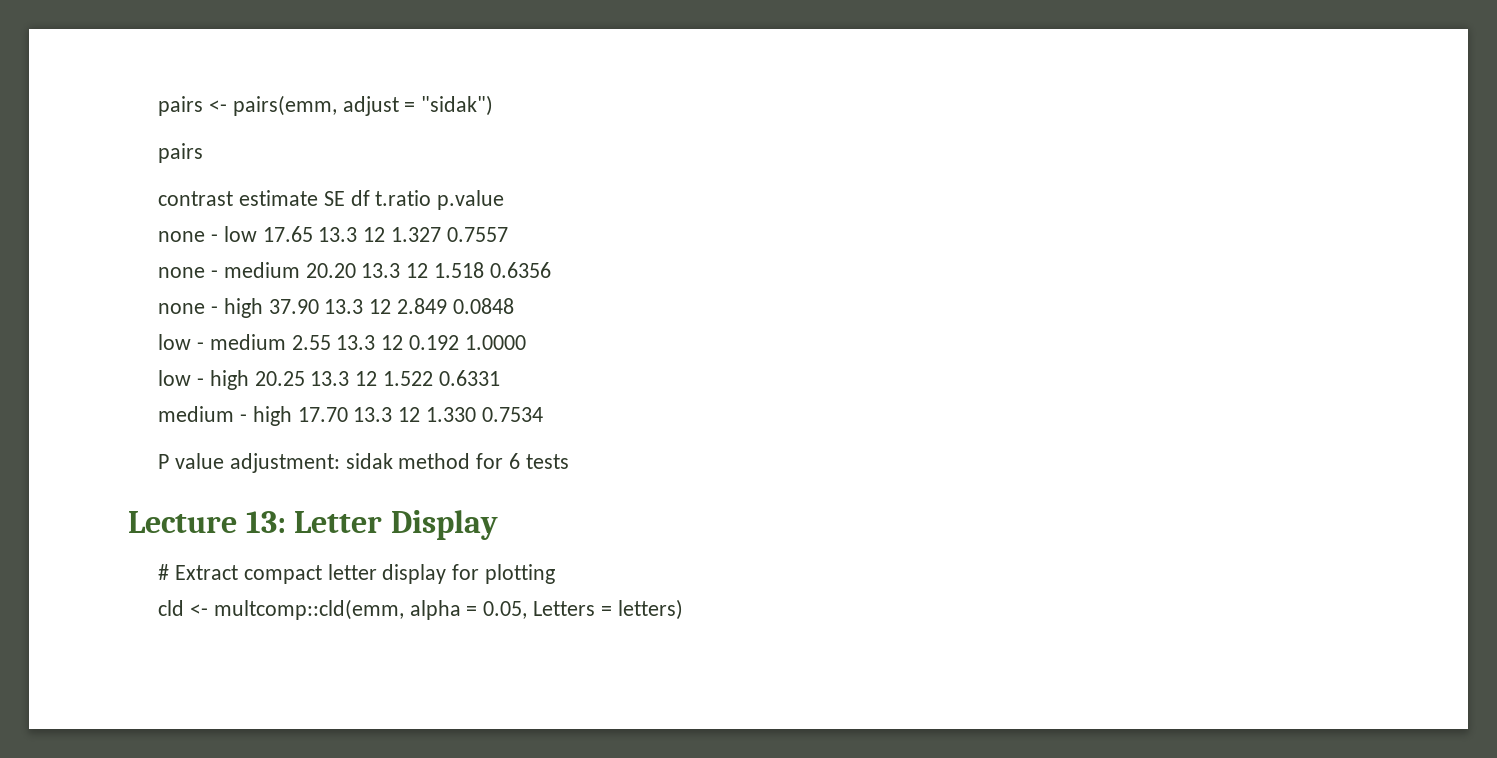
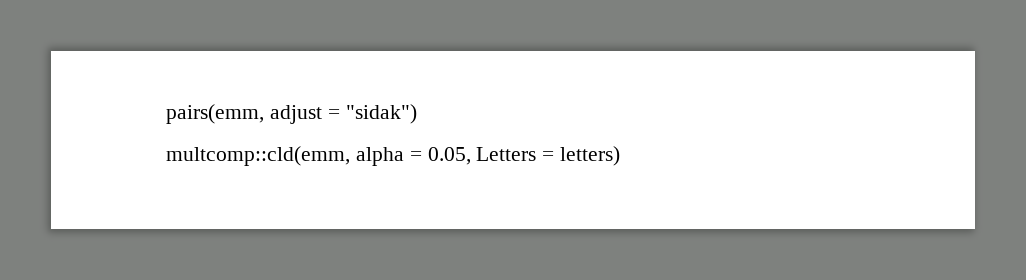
[158,96,227,116] pairs <- -> (166, 114) none
[158,143,204,163] [158,190,505,210] [158,226,508,242] [158,262,551,278] [158,298,514,318] [158,334,526,350] [158,370,500,390] [158,406,543,426] [158,453,569,473] [128,510,498,540] [158,564,555,584] [158,600,208,616] pairs // contrast estimate SE df t.ratio p.value // none - low 17.65 13.3 12 1.327 0.7557 // none - medium 20.20 13.3 12 1.518 0.6356 // none - high 37.90 13.3 12 2.849 0.0848 // low - medium 2.55 13.3 12 0.192 1.0000 // low - high 20.25 13.3 12 1.522 0.6331 // medium - high 17.70 13.3 12 1.330 0.7534 // P value adjustment: sidak method for 6 tests // Lecture 13: Letter Display // # Extract compact letter display for plotting // cld <- -> (417, 114) none

